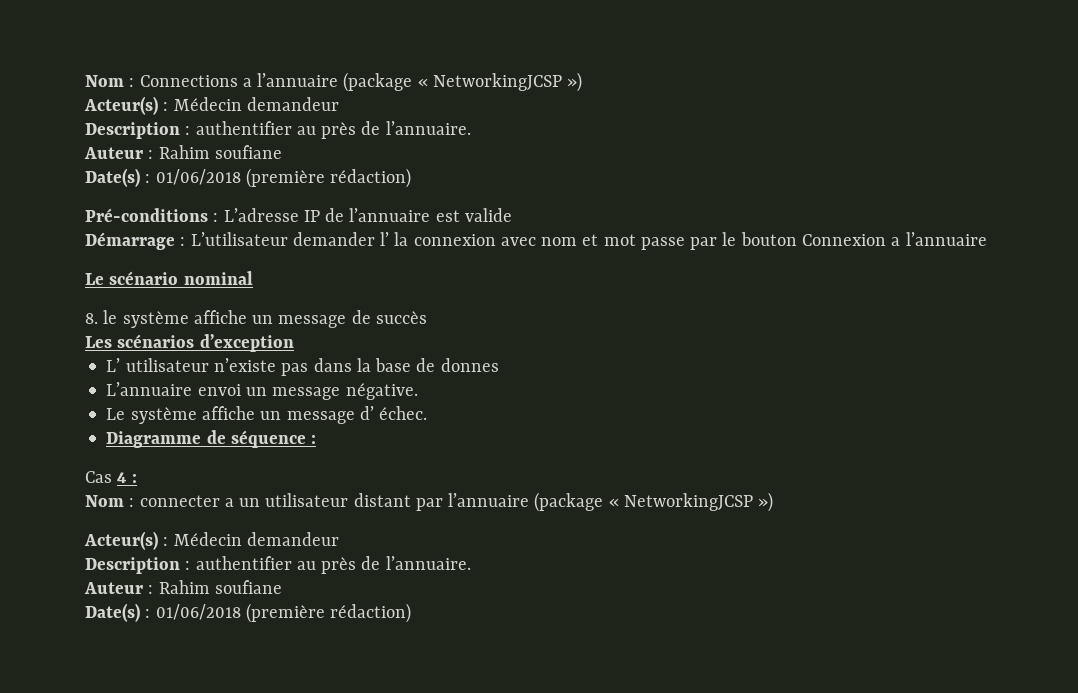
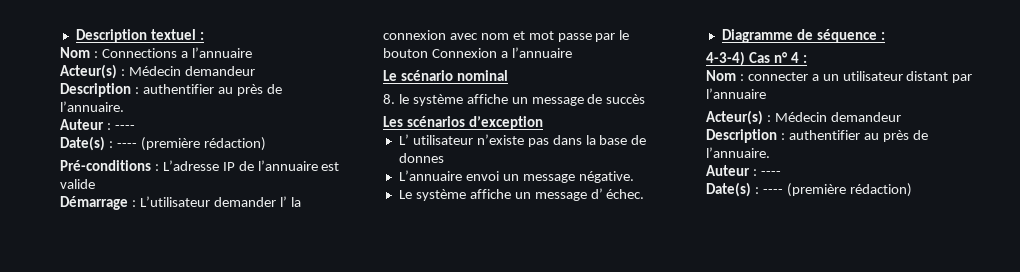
(85, 81) none -> [75,29,204,43] Description textuel : //
[343,72,583,92] (package « NetworkingJCSP ») -> (252, 52) none
[158,145,282,159] [85,168,241,187] Rahim soufiane // Date(s) : 01/06/2018 -> [114,125,135,130] [60,136,137,151] ---- // Date(s) : ----
[85,471,112,483] Cas -> [706,51,788,66] 4-3-4) Cas n°
[534,492,774,512] (package « NetworkingJCSP ») -> (766, 93) none
[158,580,282,594] [85,603,241,622] Rahim soufiane // Date(s) : 01/06/2018 -> [760,171,781,176] [706,182,783,197] ---- // Date(s) : ----

